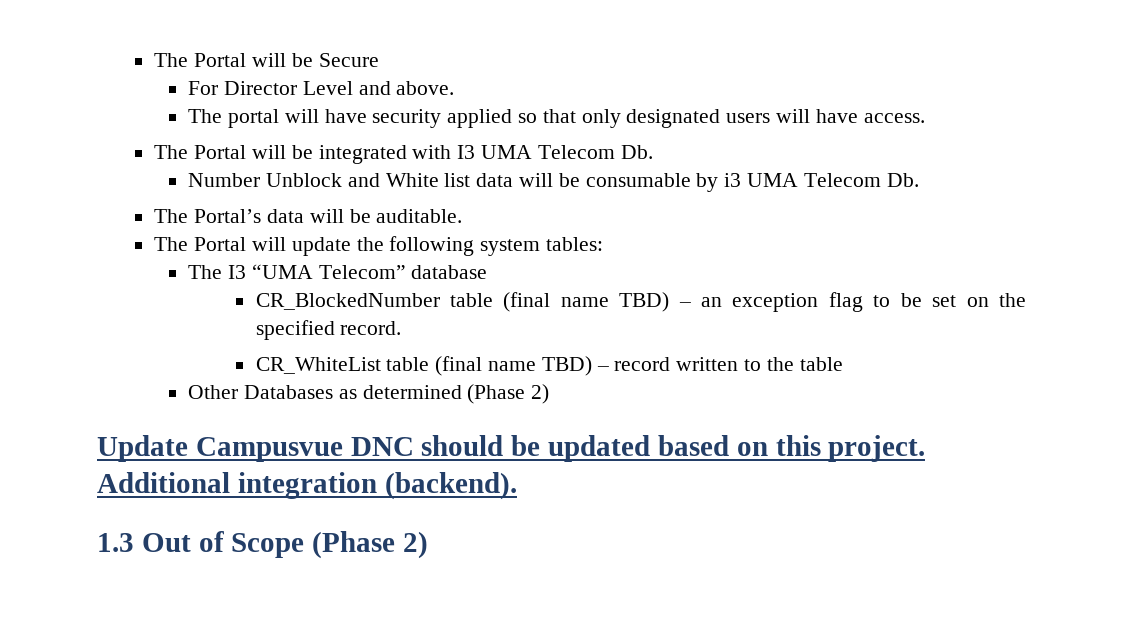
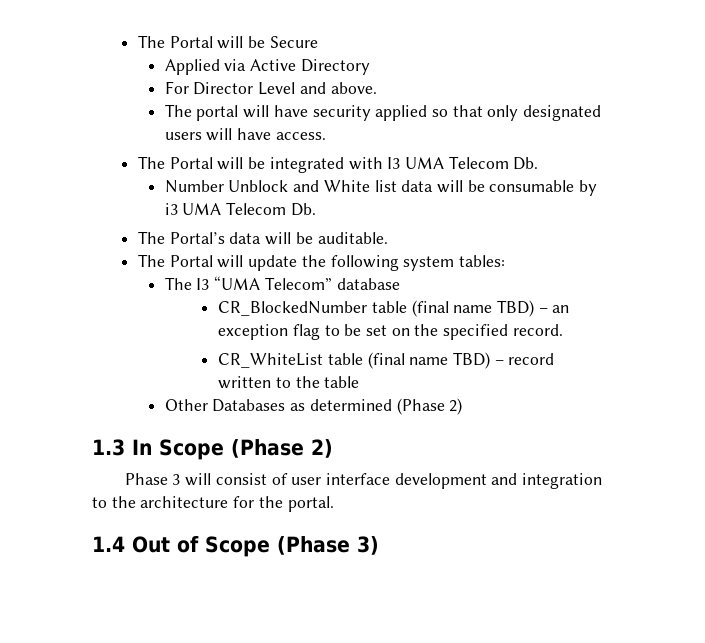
(379, 60) none -> [164,59,370,75] // Applied via Active Directory
[97,435,926,462] [97,472,517,500] [97,533,134,552] Update Campusvue DNC should be updated based on this project. Additional integration (backend). // 1.3 -> [92,439,333,460] [124,473,603,489] [92,496,334,512] [92,536,125,552] 1.3 In Scope (Phase 2) // Phase 3 will consist of user interface development and integration to the architecture for the portal. // 1.4
[403,531,429,559] 2) -> [357,536,379,555] 3)

